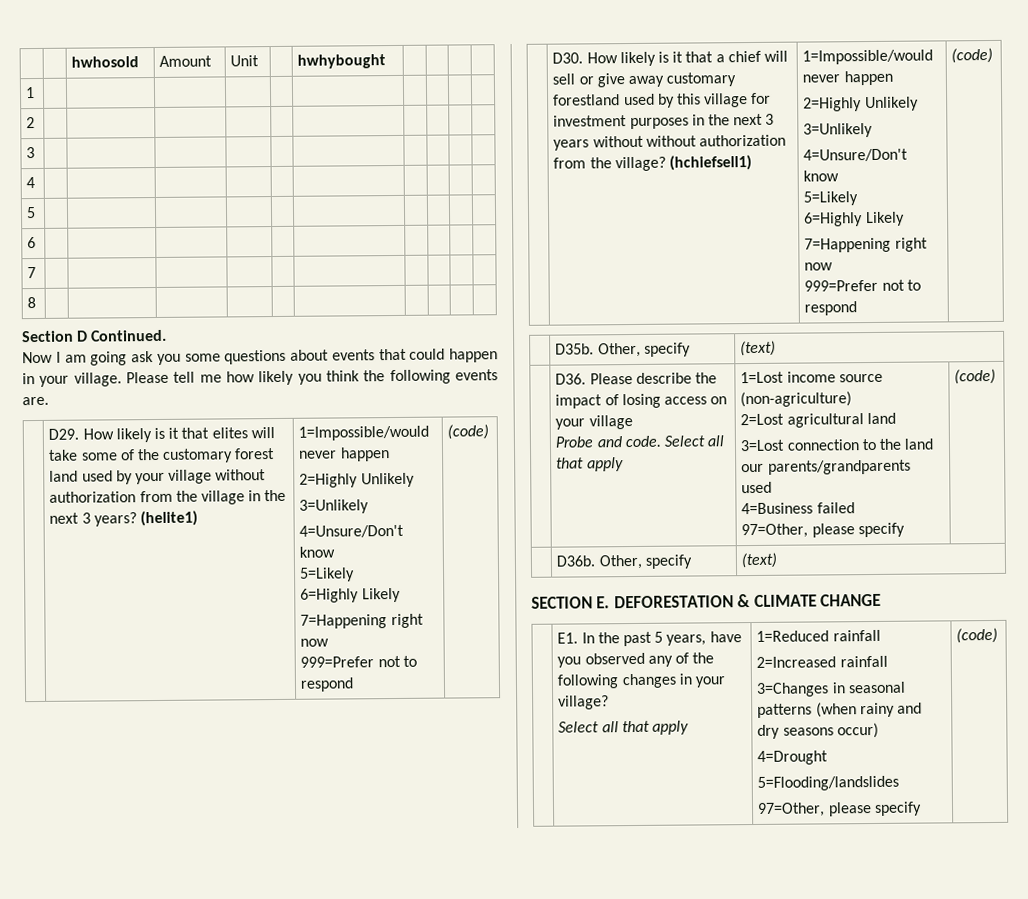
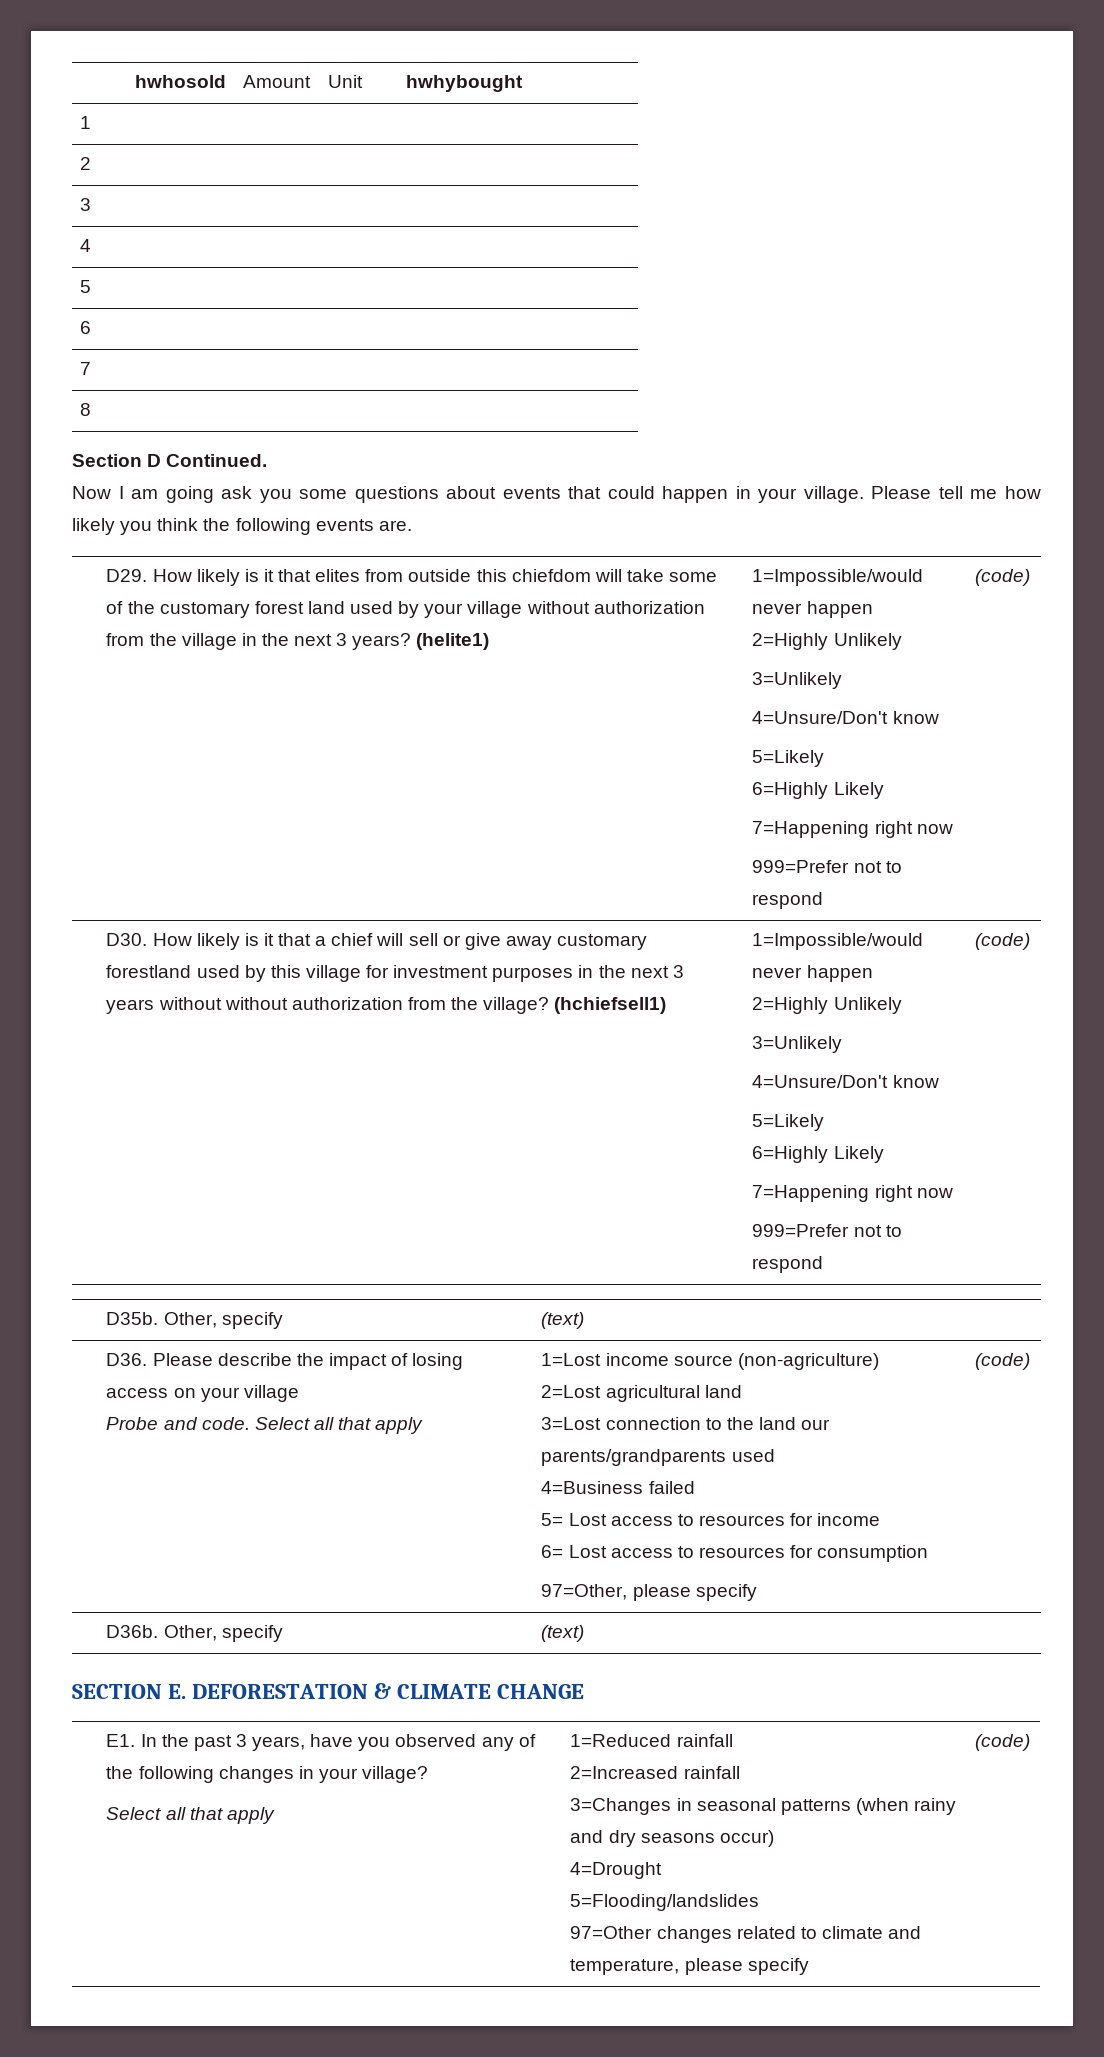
(248, 433) none -> [365,569,591,582] from outside this chiefdom
(855, 508) none -> [541,1513,881,1526] [541,1545,929,1562] // 5= Lost access to resources for income // 6= Lost access to resources for consumption
[654,631,664,643] 5 -> [235,1734,247,1747] 3
[757,802,826,817] 97=Other, -> [570,1926,922,1943] [570,1959,680,1975] 97=Other changes related to climate and temperature,

